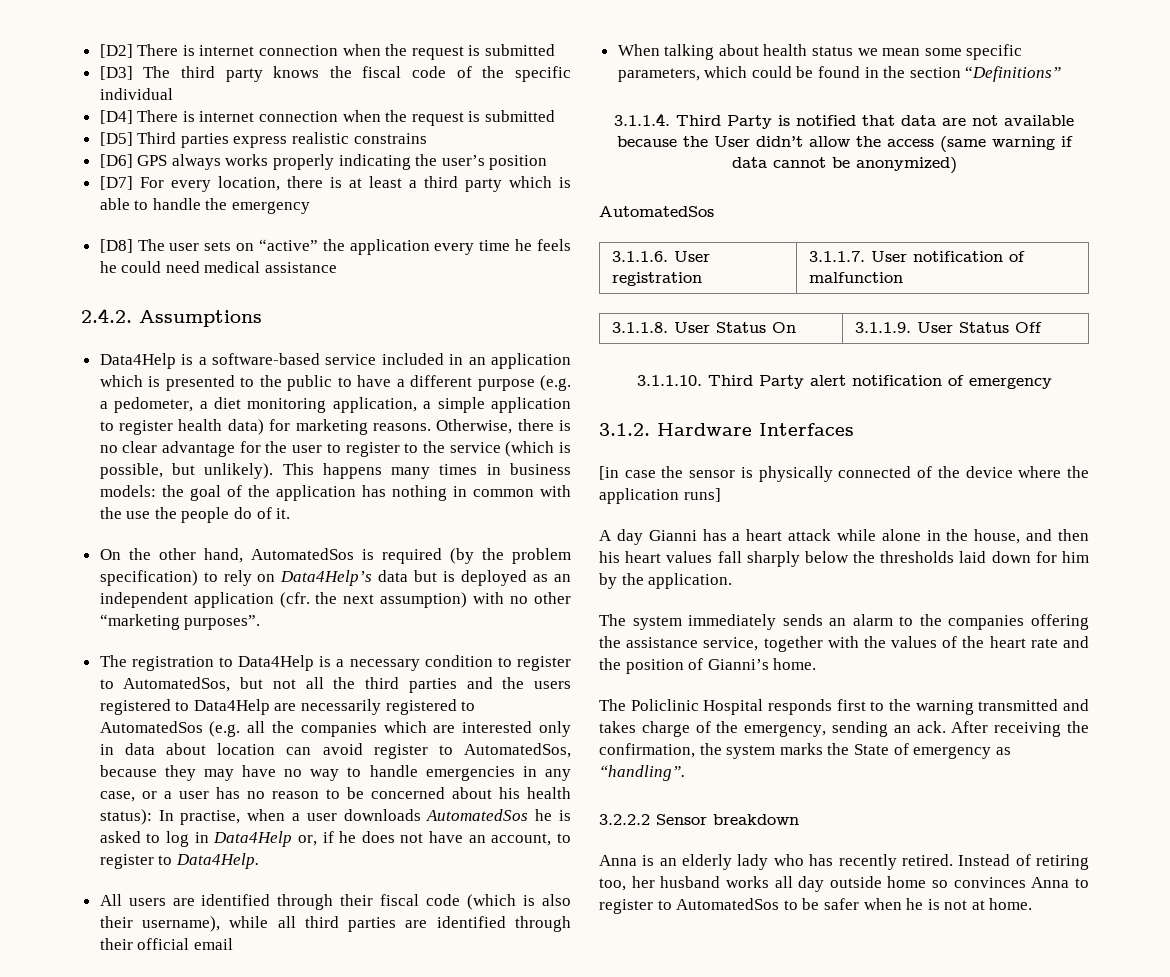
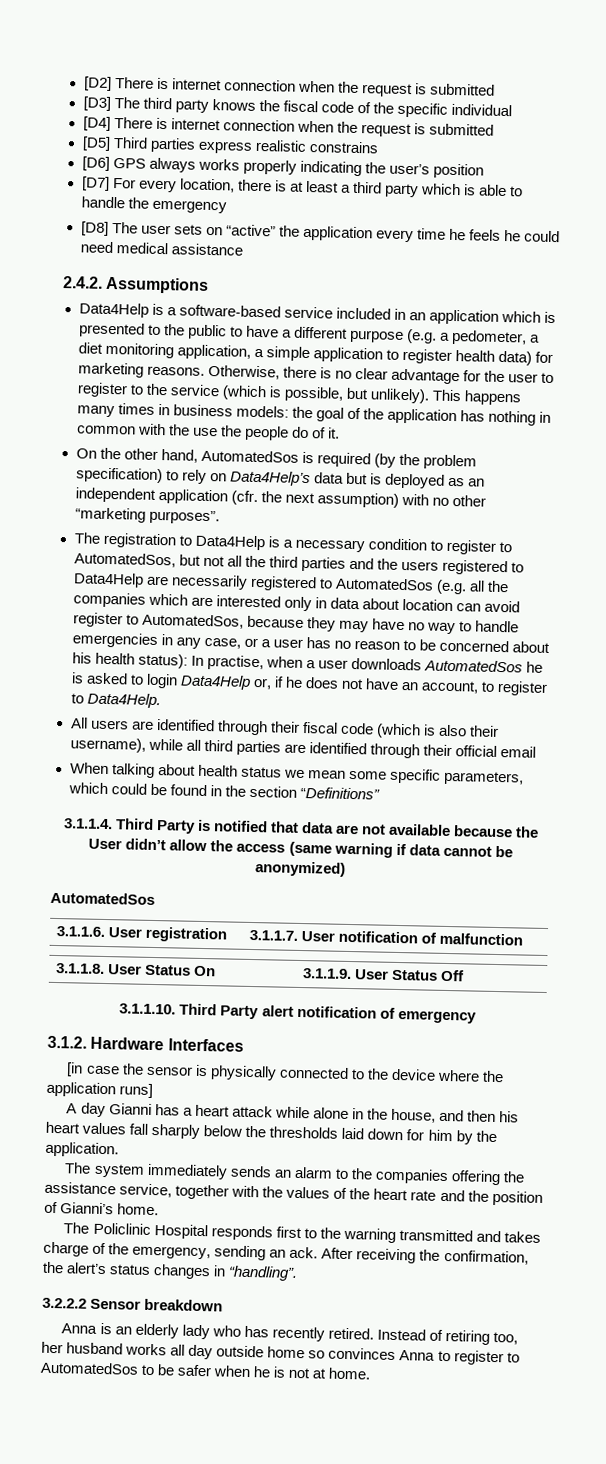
[165,831,209,847] log in -> [145,673,178,689] login
[917,466,933,478] of -> [350,1069,365,1080] to
[726,743,1011,759] system marks the State of emergency as -> [66,1262,227,1280] alert’s status changes in

